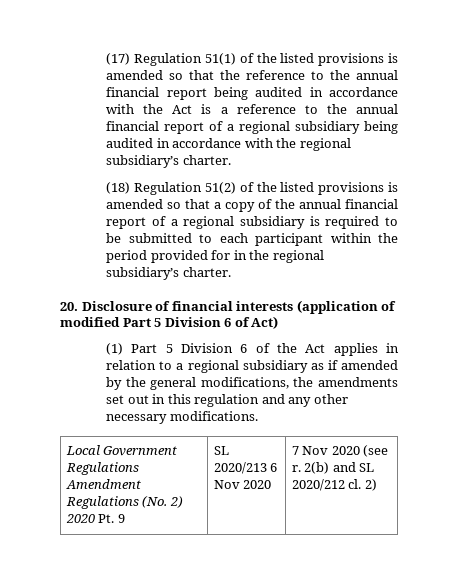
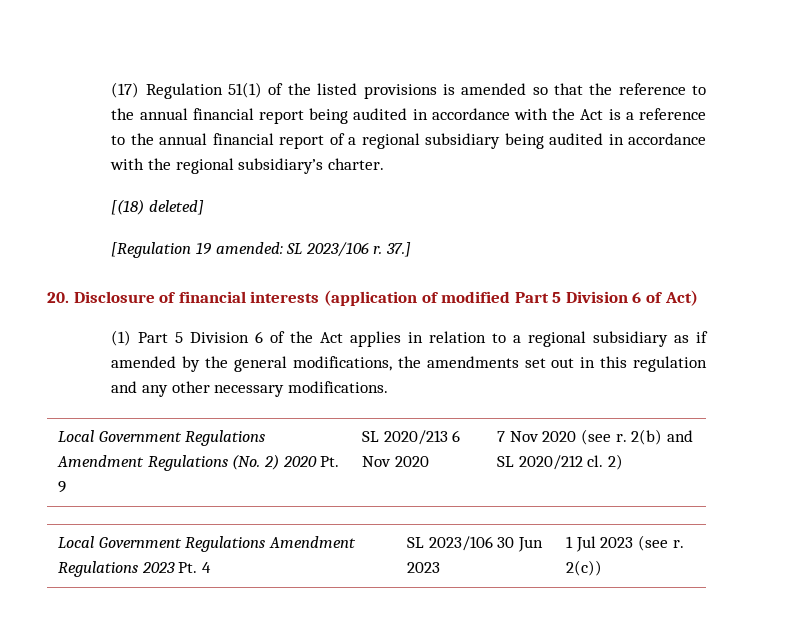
[106,182,398,195] [106,199,399,212] [106,216,398,229] [106,233,398,246] [106,250,324,263] [106,267,231,280] (18) Regulation 51(2) of the listed provisions is amended so that a copy of the annual financial report of a regional subsidiary is required to be submitted to each participant within the period provided for in the regional subsidiary’s charter. -> [111,199,204,215] [111,242,411,258] [(18) deleted] // [Regulation 19 amended: SL 2023/106 r. 37.]
(377, 485) none -> [58,536,356,552] [58,561,211,577] [407,536,543,552] [407,562,441,573] [566,535,684,552] [566,560,603,576] // Local Government Regulations Amendment Regulations 2023 Pt. 4 | SL 2023/106 30 Jun 2023 | 1 Jul 2023 (see r. 2(c))

